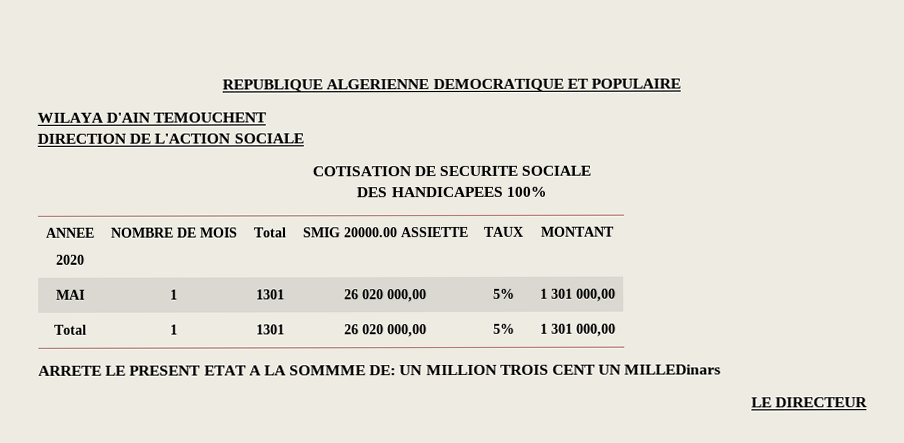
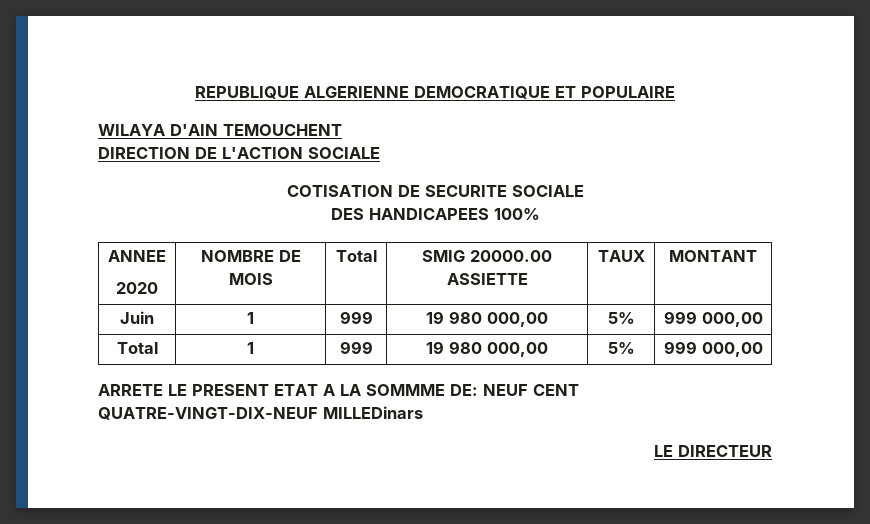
[56,289,85,300] [170,289,178,300] [255,289,285,300] [343,289,427,303] [493,288,515,299] [539,288,573,299] MAI | 1 | 1301 | 26 020 000,00 | 5% | 1 301 -> [120,311,154,324] [247,312,254,324] [339,311,373,324] [426,311,548,327] [607,312,635,324] [663,311,697,324] Juin | 1 | 999 | 19 980 000,00 | 5% | 999
[255,324,285,335] [343,324,427,338] [493,323,515,334] [539,323,573,334] 1301 | 26 020 000,00 | 5% | 1 301 -> [339,341,373,354] [426,341,548,357] [607,342,635,354] [663,341,697,354] 999 | 19 980 000,00 | 5% | 999
[399,364,622,376] UN MILLION TROIS CENT UN -> [483,384,579,396] [98,407,318,420] NEUF CENT QUATRE-VINGT-DIX-NEUF

